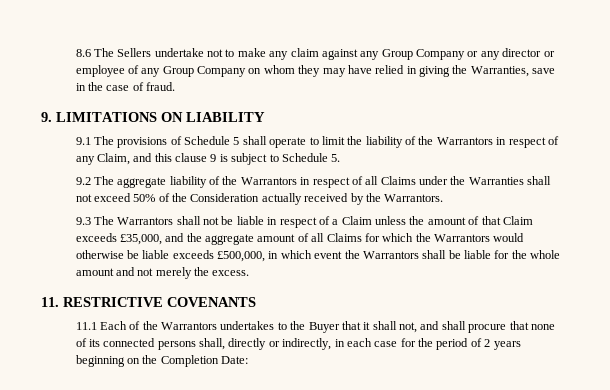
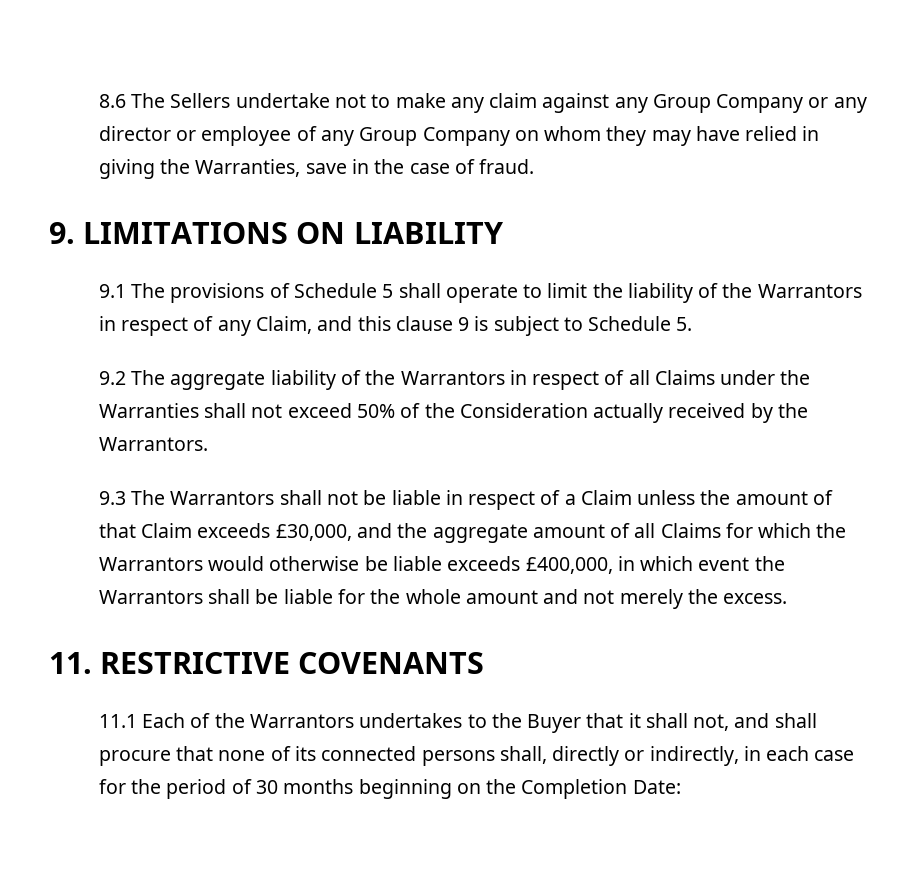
[119,234,162,245] £35,000, -> [275,524,352,541] £30,000,
[217,251,266,262] £500,000, -> [525,557,613,574] £400,000,
[484,339,521,350] 2 years -> [255,779,354,794] 30 months

